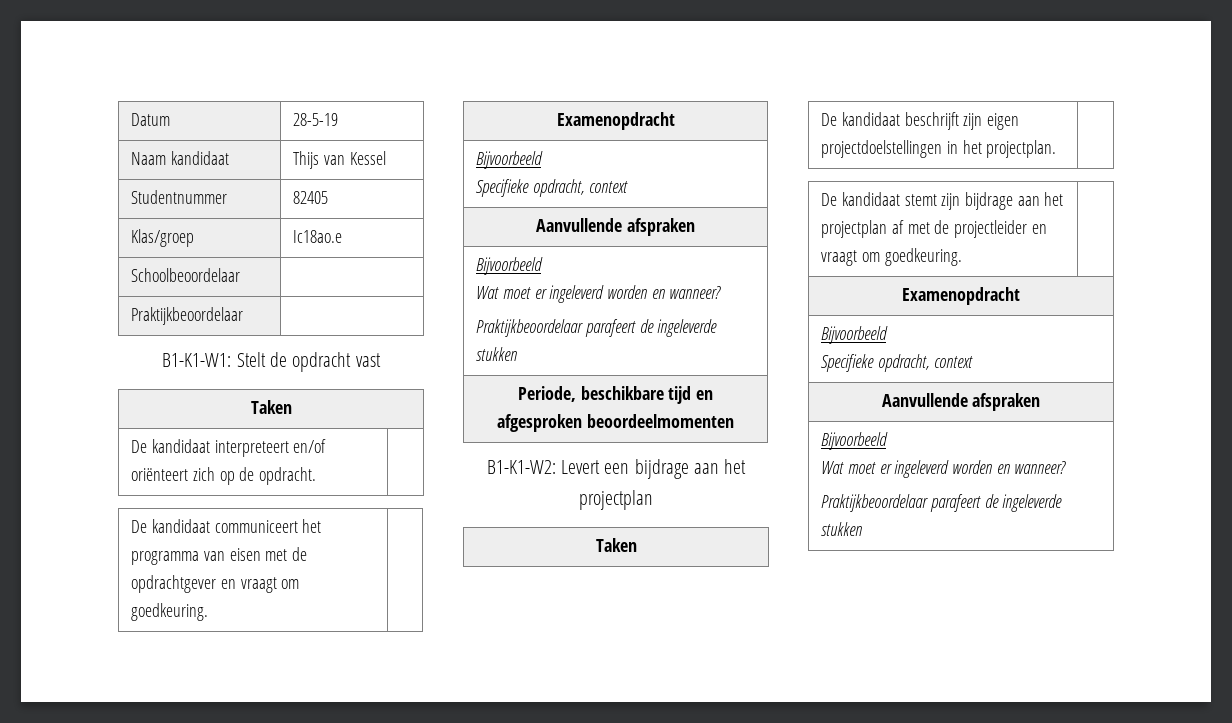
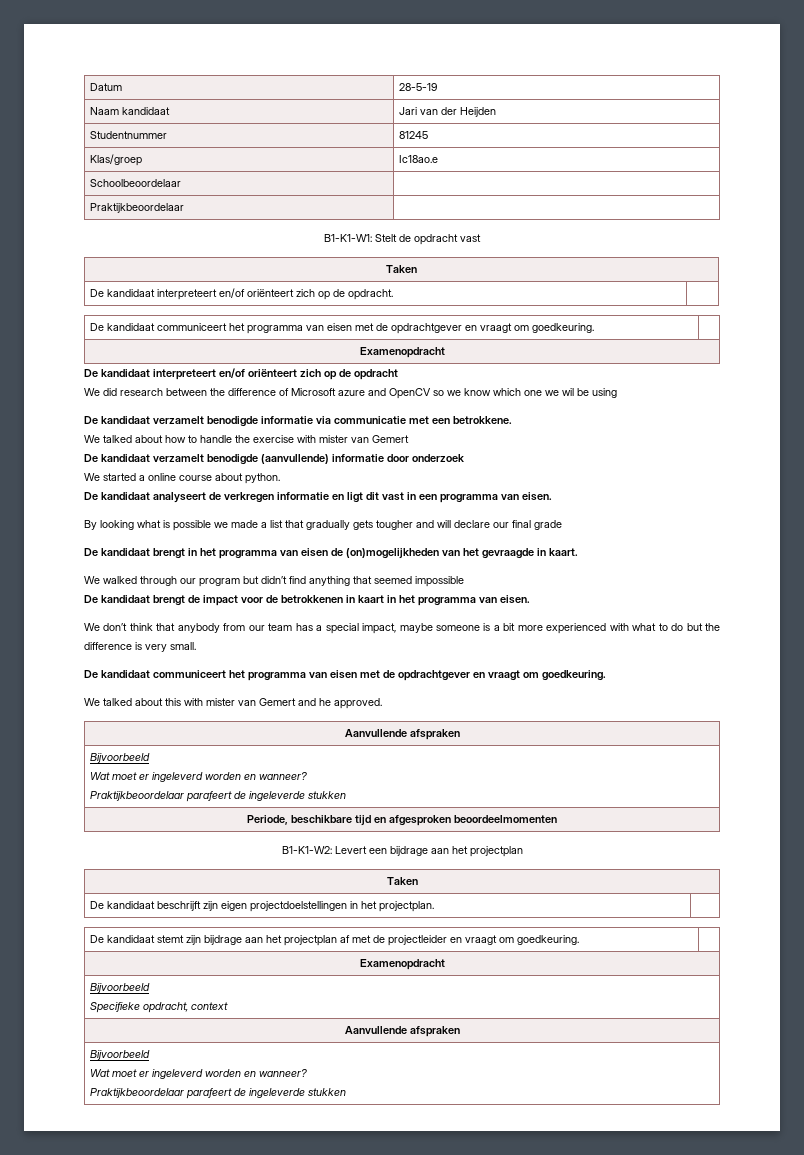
[293,151,386,169] Thijs van Kessel -> [398,107,496,117] Jari van der Heijden
[293,191,329,204] 82405 -> [398,131,428,139] 81245
[476,151,544,169] [476,179,628,197] // Bijvoorbeeld // Specifieke opdracht, context -> [84,368,398,380] [84,388,617,399] [84,416,512,427] [84,435,409,443] [84,454,464,465] [84,473,280,484] [84,492,552,503] [84,520,562,531] [84,548,578,559] [84,576,464,587] [84,595,530,606] [84,623,721,634] [84,642,196,652] [84,670,606,681] [84,698,382,709] // De kandidaat interpreteert en/of oriënteert zich op de opdracht // We did research between the difference of Microsoft azure and OpenCV so we know which one we wil be using // De kandidaat verzamelt benodigde informatie via communicatie met een betrokkene. // We talked about how to handle the exercise with mister van Gemert // De kandidaat verzamelt benodigde (aanvullende) informatie door onderzoek // We started a online course about python. // De kandidaat analyseert de verkregen informatie en ligt dit vast in een programma van eisen. // By looking what is possible we made a list that gradually gets tougher and will declare our final grade // De kandidaat brengt in het programma van eisen de (on)mogelijkheden van het gevraagde in kaart. // We walked through our program but didn’t find anything that seemed impossible // De kandidaat brengt de impact voor de betrokkenen in kaart in het programma van eisen. // We don’t think that anybody from our team has a special impact, maybe someone is a bit more experienced with what to do but the difference is very small. // De kandidaat communiceert het programma van eisen met de opdrachtgever en vraagt om goedkeuring. // We talked about this with mister van Gemert and he approved.

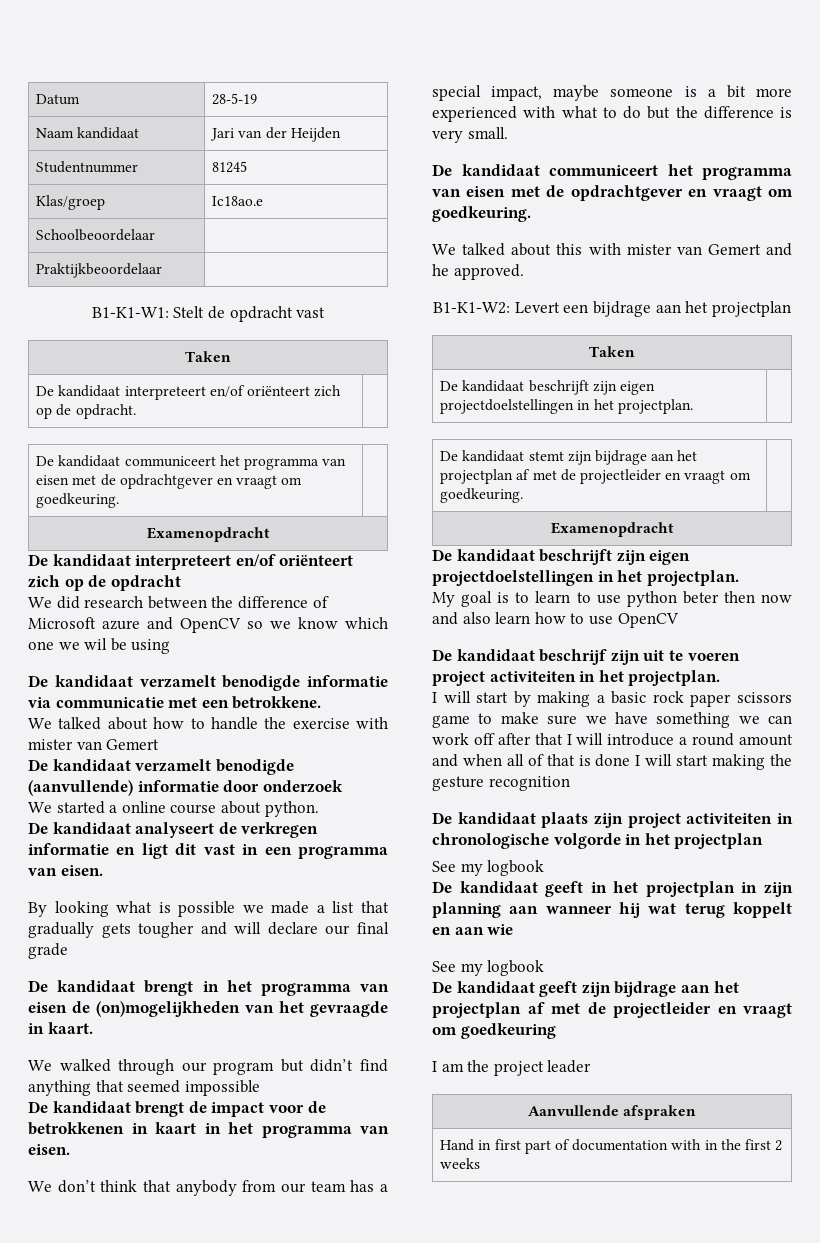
[344,729,460,740] [89,753,150,763] [89,772,307,782] [89,791,346,802] [247,815,557,826] // Aanvullende afspraken // Bijvoorbeeld // Wat moet er ingeleverd worden en wanneer? // Praktijkbeoordelaar parafeert de ingeleverde stukken // Periode, beschikbare tijd en afgesproken beoordeelmomenten -> (524, 272) none
[89,983,150,993] [89,1002,228,1013] [344,1026,460,1037] [89,1050,150,1060] [89,1069,307,1079] [89,1088,346,1099] // Bijvoorbeeld // Specifieke opdracht, context // Aanvullende afspraken // Bijvoorbeeld // Wat moet er ingeleverd worden en wanneer? // Praktijkbeoordelaar parafeert de ingeleverde stukken -> [432,549,691,565] [432,570,739,586] [432,591,792,607] [432,612,679,628] [432,649,740,665] [432,670,721,686] [432,691,792,707] [432,712,792,728] [432,733,793,746] [432,754,792,770] [432,776,570,791] [432,812,793,828] [432,833,764,849] [432,860,545,876] [432,881,793,897] [432,902,792,918] [432,924,514,935] [432,960,545,976] [432,981,739,997] [432,1002,792,1018] [432,1023,556,1039] [432,1060,592,1076] [527,1105,697,1120] [440,1139,783,1154] [440,1158,481,1169] // De kandidaat beschrijft zijn eigen projectdoelstellingen in het projectplan. // My goal is to learn to use python beter then now and also learn how to use OpenCV // De kandidaat beschrijf zijn uit te voeren project activiteiten in het projectplan. // I will start by making a basic rock paper scissors game to make sure we have something we can work off after that I will introduce a round amount and when all of that is done I will start making the gesture recognition // De kandidaat plaats zijn project activiteiten in chronologische volgorde in het projectplan // See my logbook // De kandidaat geeft in het projectplan in zijn planning aan wanneer hij wat terug koppelt en aan wie // See my logbook // De kandidaat geeft zijn bijdrage aan het projectplan af met de projectleider en vraagt om goedkeuring // I am the project leader // Aanvullende afspraken // Hand in first part of documentation with in the first 2 weeks

